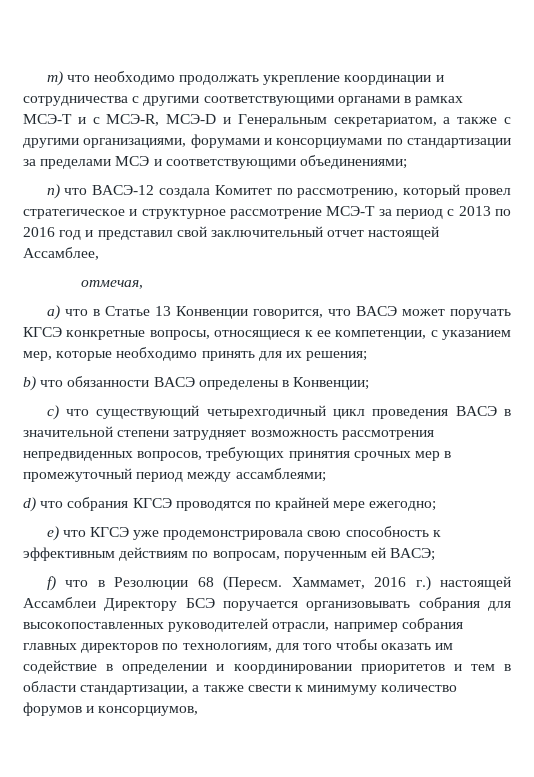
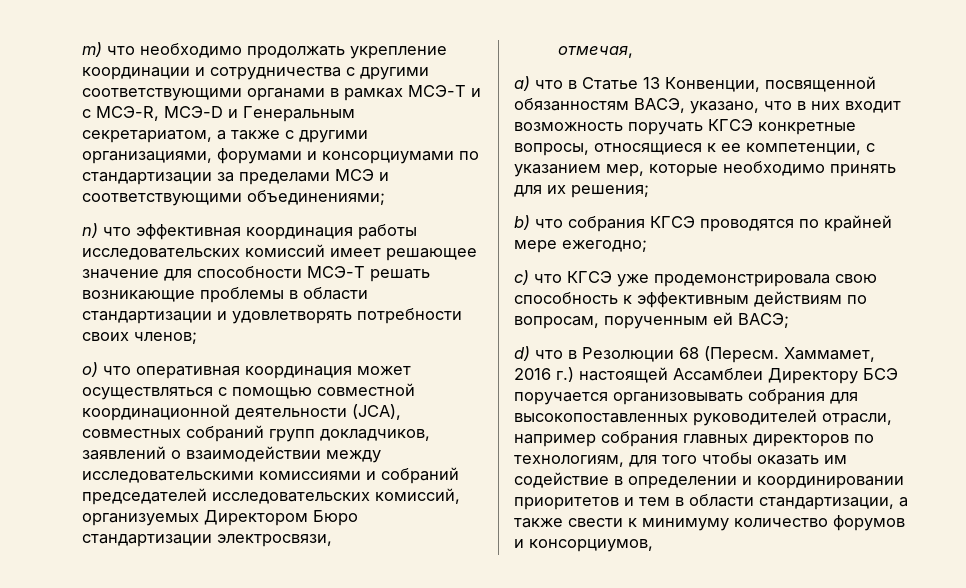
[92,184,511,198] [23,206,511,219] [23,226,440,240] [23,247,99,260] ВАСЭ-12 создала Комитет по рассмотрению, который провел стратегическое и структурное рассмотрение МСЭ-T за период с 2013 по 2016 год и представил свой заключительный отчет настоящей Ассамблее, -> [136,224,417,240] [82,244,477,261] [82,266,430,282] [82,287,368,303] [82,308,462,324] [82,332,197,344] [82,362,411,379] [82,383,415,400] [82,404,401,421] [82,425,430,442] [82,446,381,463] [82,467,459,484] [82,488,460,505] [82,510,358,526] [82,534,332,547] эффективная координация работы исследовательских комиссий имеет решающее значение для способности МСЭ-Т решать возникающие проблемы в области стандартизации и удовлетворять потребности своих членов; // o) что оперативная координация может осуществляться с помощью совместной координационной деятельности (JCA), совместных собраний групп докладчиков, заявлений о взаимодействии между исследовательскими комиссиями и собраний председателей исследовательских комиссий, организуемых Директором Бюро стандартизации электросвязи,
[175,306,445,319] Конвенции говорится, что ВАСЭ может -> [665,76,876,92] [514,98,901,114] [514,122,623,131] Конвенции, посвященной обязанностям ВАСЭ, указано, что в них входит возможность
[67,376,370,390] [46,405,511,420] [23,426,434,440] [23,447,452,461] [23,468,326,482] [23,497,64,512] обязанности ВАСЭ определены в Конвенции; // с) что существующий четырехгодичный цикл проведения ВАСЭ в значительной степени затрудняет возможность рассмотрения непредвиденных вопросов, требующих принятия срочных мер в промежуточный период между ассамблеями; // d) что -> (563, 223) none
[46,526,59,541] е) -> [514,270,529,285] c)
[46,576,56,591] f) -> [514,346,530,361] d)

